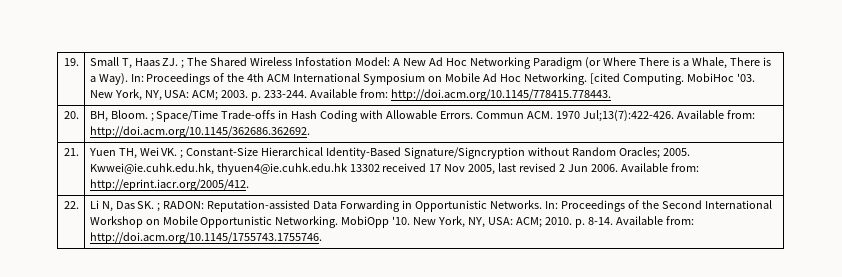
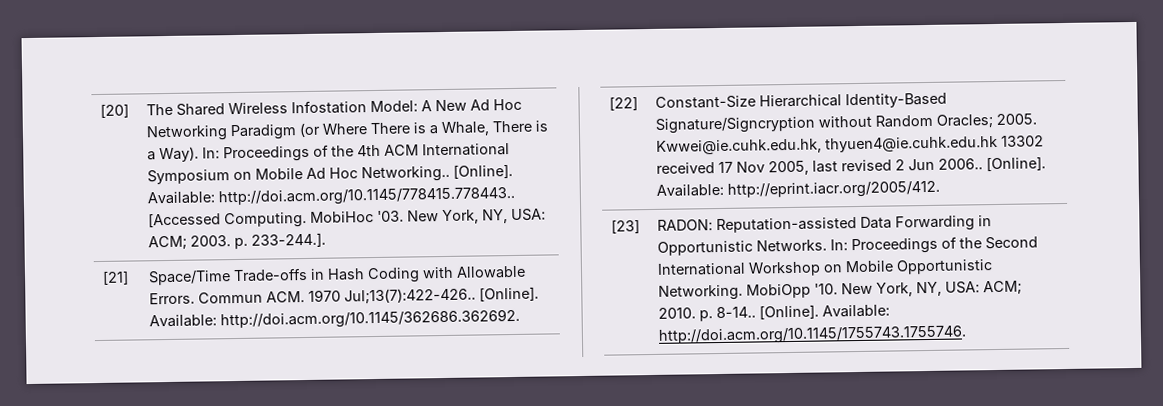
[64,58,80,66] [89,57,185,69] 19. | Small T, Haas ZJ. ; -> [99,103,129,118] [20] |
[524,73,621,85] Networking. [cited -> [360,163,513,183] [146,186,515,207] [147,212,221,228] Networking.. [Online]. Available: http://doi.acm.org/10.1145/778415.778443.. [Accessed
[264,89,612,101] [64,111,80,119] [89,110,154,122] 233-244. Available from: http://doi.acm.org/10.1145/778415.778443. // 20. | BH, Bloom. ; -> [250,232,326,248] [101,270,129,285] 233-244.]. // [21] |
[583,110,756,122] [89,126,310,138] [64,148,80,156] [88,147,184,159] Jul;13(7):422-426. Available from: http://doi.acm.org/10.1145/362686.362692. // 21. | Yuen TH, Wei VK. ; -> [343,286,539,305] [148,308,520,330] [608,96,638,111] Jul;13(7):422-426.. [Online]. Available: http://doi.acm.org/10.1145/362686.362692. // [22] |
[591,163,700,172] [89,179,249,191] [64,201,80,209] [89,200,161,212] 2006. Available from: http://eprint.iacr.org/2005/412. // 22. | Li N, Das SK. ; -> [937,156,1046,172] [655,180,940,199] [610,219,640,234] 2006.. [Online]. Available: http://eprint.iacr.org/2005/412. // [23] |
[588,216,695,225] 8-14. Available from: -> [715,304,890,320] 8-14.. [Online]. Available:

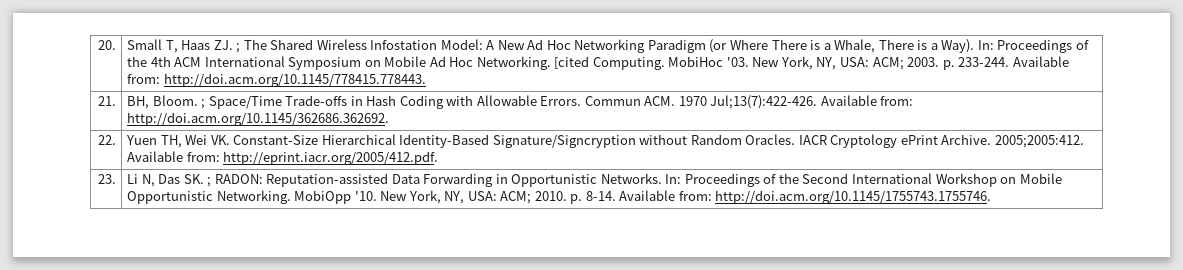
[99,103,129,118] [20] | -> [97,40,116,50] [127,39,241,53] 20. | Small T, Haas ZJ. ;
[360,163,513,183] [146,186,515,207] [147,212,221,228] Networking.. [Online]. Available: http://doi.acm.org/10.1145/778415.778443.. [Accessed -> [476,56,590,70] Networking. [cited
[250,232,326,248] [101,270,129,285] 233-244.]. // [21] | -> [958,56,1069,67] [127,73,426,87] [97,96,116,106] [127,95,206,109] 233-244. Available from: http://doi.acm.org/10.1145/778415.778443. // 21. | BH, Bloom. ;
[343,286,539,305] [148,308,520,330] [608,96,638,111] Jul;13(7):422-426.. [Online]. Available: http://doi.acm.org/10.1145/362686.362692. // [22] | -> [710,95,914,109] [127,112,390,126] [97,135,116,145] [126,135,230,148] Jul;13(7):422-426. Available from: http://doi.acm.org/10.1145/362686.362692. // 22. | Yuen TH, Wei VK.
[935,113,1037,129] [655,135,1044,155] [655,156,1046,176] [655,180,940,199] [610,219,640,234] Oracles; 2005. Kwwei@ie.cuhk.edu.hk, thyuen4@ie.cuhk.edu.hk 13302 received 17 Nov 2005, last revised 2 Jun 2006.. [Online]. Available: http://eprint.iacr.org/2005/412. // [23] | -> [745,134,1084,148] [127,151,439,165] [97,174,116,184] [127,174,212,187] Oracles. IACR Cryptology ePrint Archive. 2005;2005:412. Available from: http://eprint.iacr.org/2005/412.pdf. // 23. | Li N, Das SK. ;
[715,304,890,320] 8-14.. [Online]. Available: -> [585,190,712,201] 8-14. Available from:

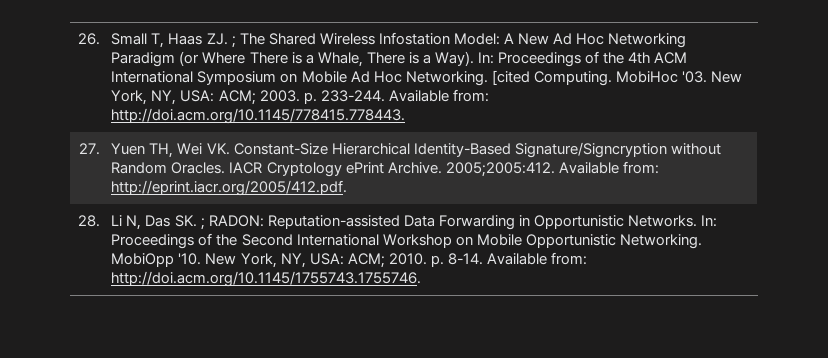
[97,40,116,50] 20. -> [77,33,100,45] 26.
[97,96,116,106] [127,95,914,109] [127,112,390,126] [97,135,116,145] 21. | BH, Bloom. ; Space/Time Trade-offs in Hash Coding with Allowable Errors. Commun ACM. 1970 Jul;13(7):422-426. Available from: http://doi.acm.org/10.1145/362686.362692. // 22. -> [78,143,100,155] 27.
[97,174,116,184] 23. -> [77,215,100,227] 28.

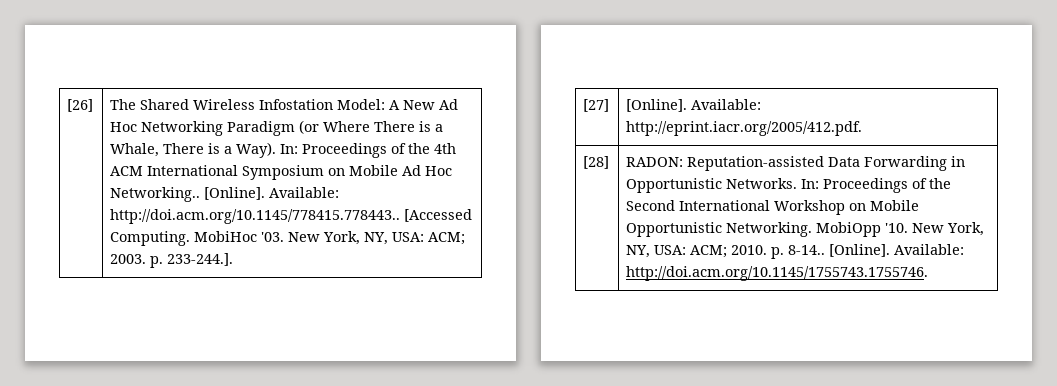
[77,33,100,45] [111,33,236,48] 26. | Small T, Haas ZJ. ; -> [67,99,94,112] [26] |
[405,70,530,86] Networking. [cited -> [110,187,340,202] [110,209,473,224] Networking.. [Online]. Available: http://doi.acm.org/10.1145/778415.778443.. [Accessed
[320,89,489,102] [111,108,406,124] [78,143,100,155] [111,142,721,158] [111,161,659,177] [111,180,348,196] [77,215,100,227] [111,215,205,230] 233-244. Available from: http://doi.acm.org/10.1145/778415.778443. // 27. | Yuen TH, Wei VK. Constant-Size Hierarchical Identity-Based Signature/Signcryption without Random Oracles. IACR Cryptology ePrint Archive. 2005;2005:412. Available from: http://eprint.iacr.org/2005/412.pdf. // 28. | Li N, Das SK. ; -> [167,253,234,266] [583,99,610,112] [626,99,762,112] [626,121,863,136] [583,156,610,169] 233-244.]. // [27] | [Online]. Available: http://eprint.iacr.org/2005/412.pdf. // [28] |
[447,252,587,265] 8-14. Available from: -> [788,244,965,257] 8-14.. [Online]. Available:

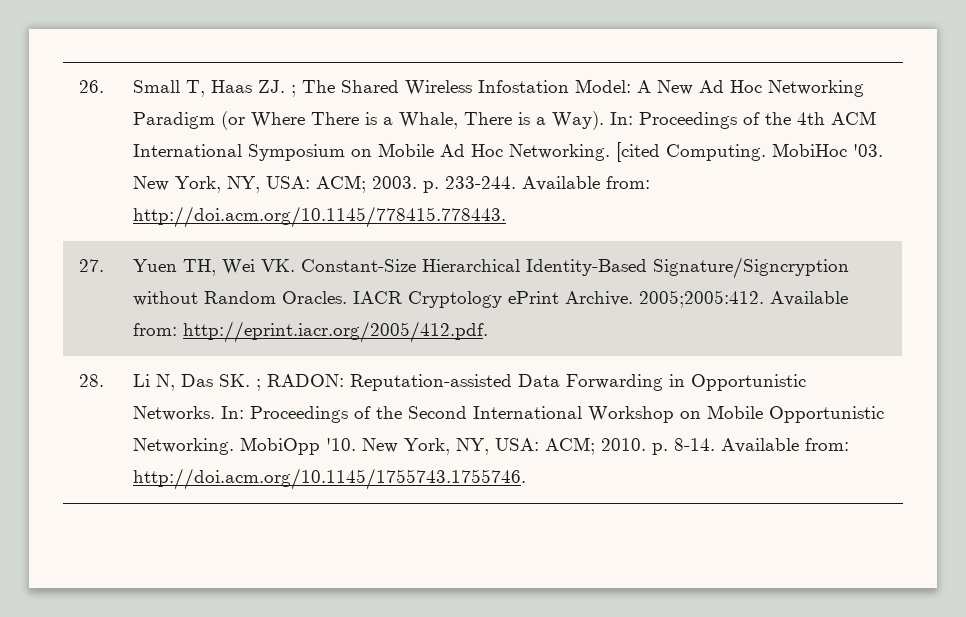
[67,99,94,112] [26] | -> [79,80,105,93] [132,80,296,97] 26. | Small T, Haas ZJ. ;
[110,187,340,202] [110,209,473,224] Networking.. [Online]. Available: http://doi.acm.org/10.1145/778415.778443.. [Accessed -> [508,142,660,162] Networking. [cited
[167,253,234,266] [583,99,610,112] [626,99,762,112] [626,121,863,136] [583,156,610,169] 233-244.]. // [27] | [Online]. Available: http://eprint.iacr.org/2005/412.pdf. // [28] | -> [444,176,650,191] [132,206,506,228] [79,259,105,272] [132,257,849,279] [132,290,848,308] [132,321,488,343] [79,374,105,387] [132,374,261,391] 233-244. Available from: http://doi.acm.org/10.1145/778415.778443. // 27. | Yuen TH, Wei VK. Constant-Size Hierarchical Identity-Based Signature/Signcryption without Random Oracles. IACR Cryptology ePrint Archive. 2005;2005:412. Available from: http://eprint.iacr.org/2005/412.pdf. // 28. | Li N, Das SK. ;
[788,244,965,257] 8-14.. [Online]. Available: -> [673,438,849,453] 8-14. Available from:

